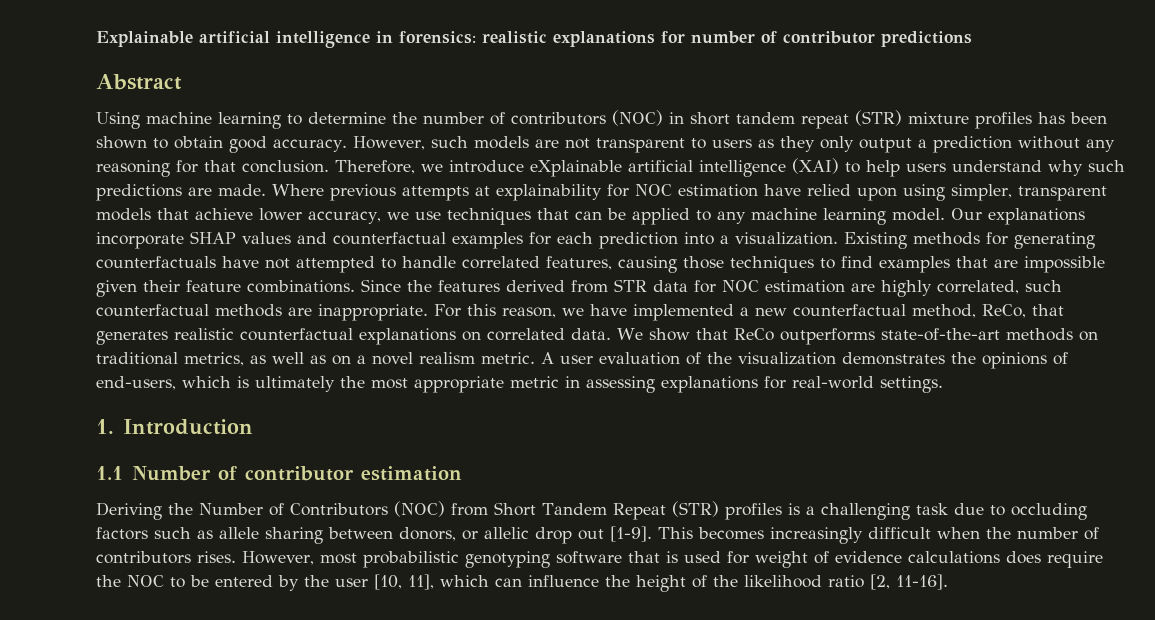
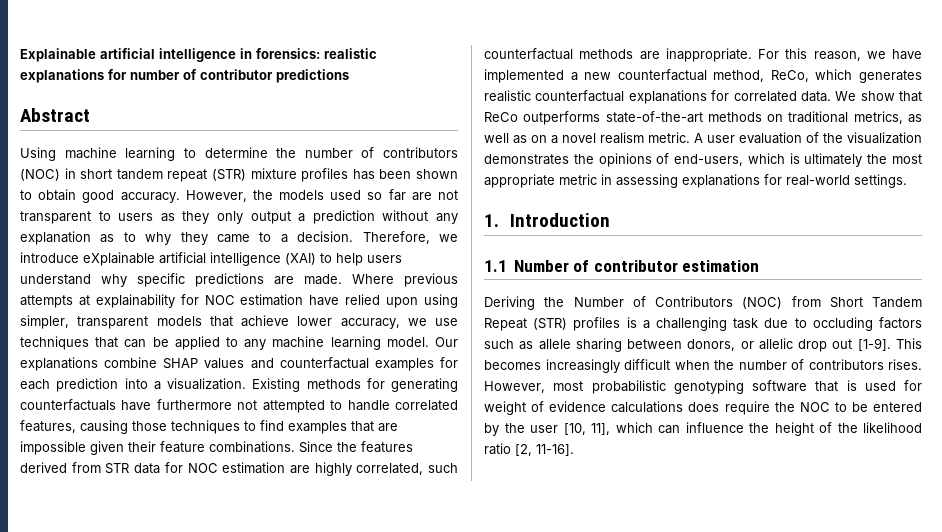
[430,136,529,149] such models -> [252,189,406,201] the models used so far
[96,160,329,177] reasoning for that conclusion. -> [20,231,354,245] explanation as to why they came to a decision.
[1088,160,1125,172] such -> [137,273,185,287] specific
[96,232,184,249] incorporate -> [104,357,158,368] combine
(259, 262) none -> [156,399,232,410] furthermore
[1032,304,1064,316] that -> [815,69,853,80] which
[462,331,481,341] on -> [711,90,730,101] for

